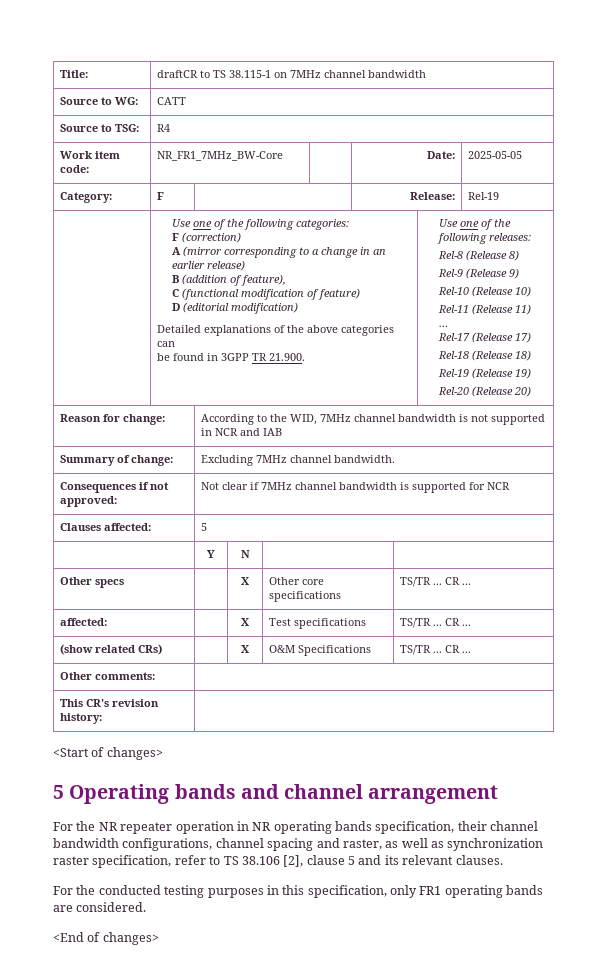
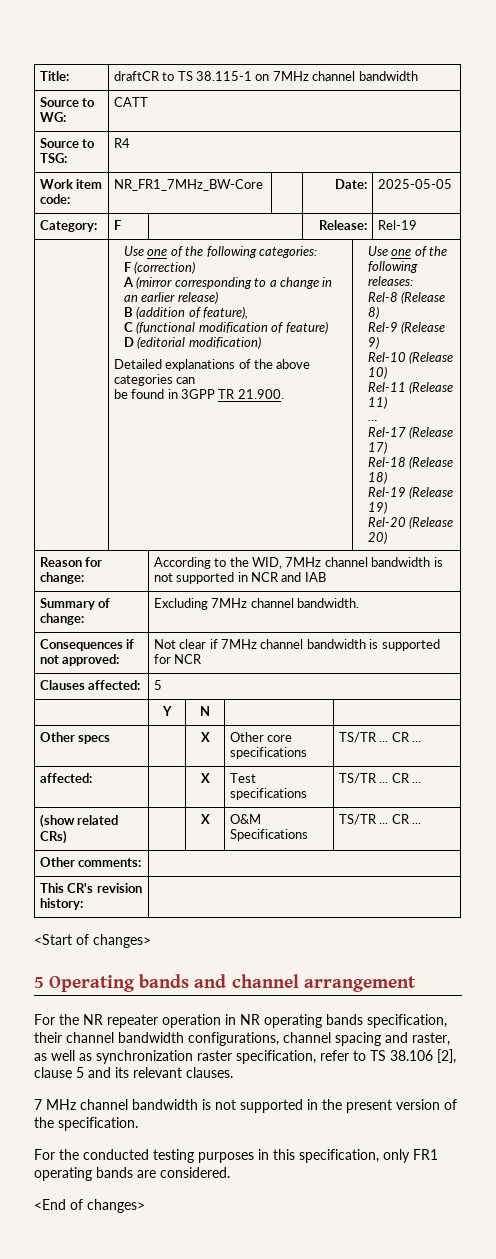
(503, 860) none -> [34,1099,457,1113] [34,1117,138,1131] // 7 MHz channel bandwidth is not supported in the present version of the specification.

